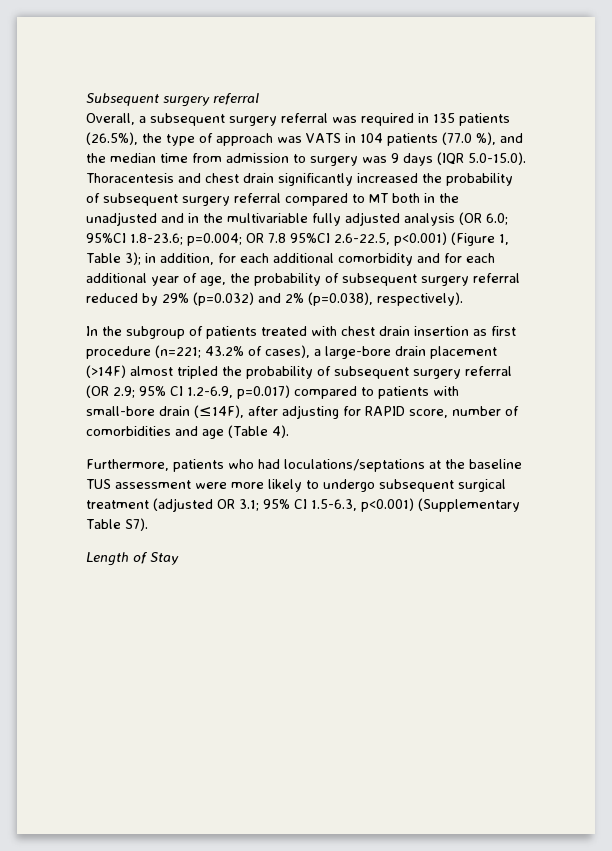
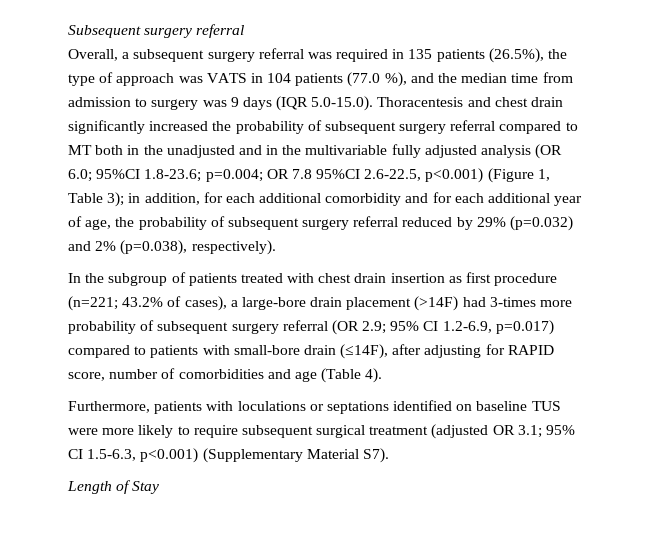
[130,366,242,379] almost tripled the -> [462,297,573,307] had 3-times more
[228,459,465,472] who had loculations/septations at the -> [206,400,473,414] with loculations or septations identified on
[115,480,191,489] assessment -> (561, 406) none
[323,479,375,492] undergo -> [193,425,238,438] require
[86,519,121,529] Table -> [306,449,359,459] Material

